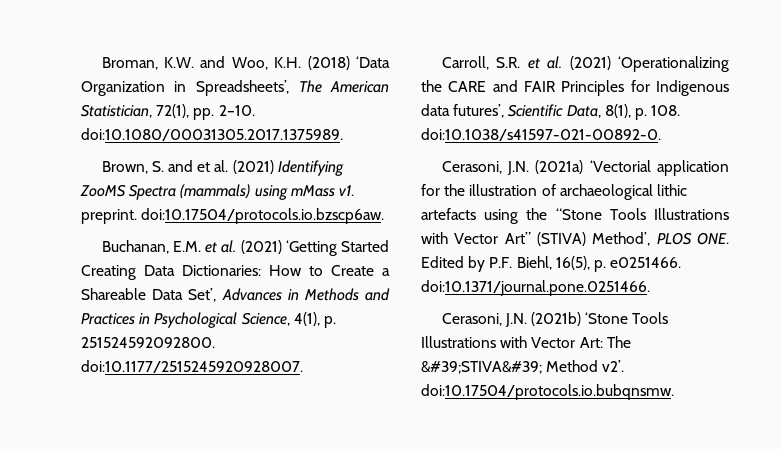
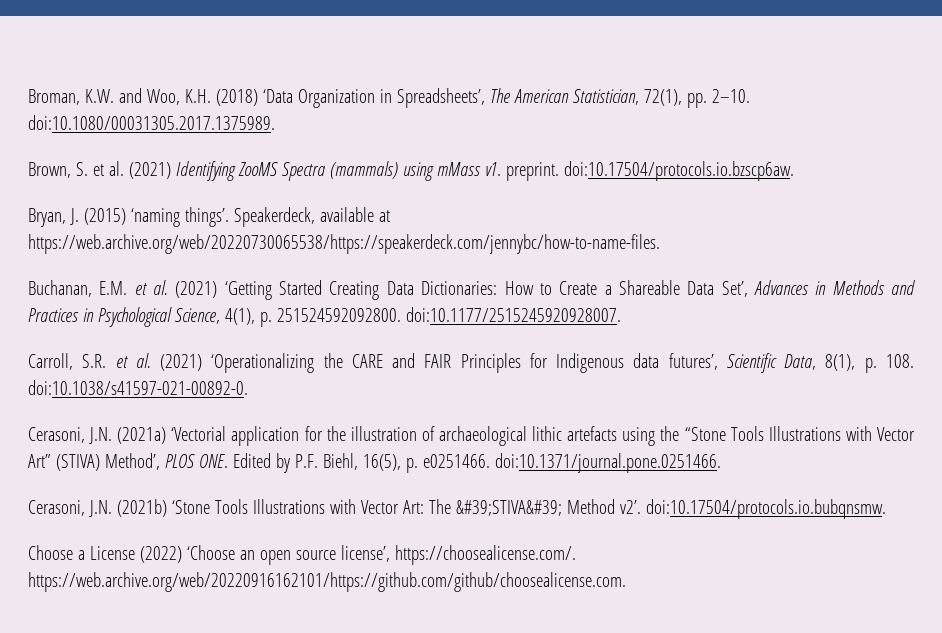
[168,160,194,172] and -> (88, 169) none
(385, 216) none -> [28,207,390,227] [28,234,660,254] // Bryan, J. (2015) ‘naming things’. Speakerdeck, available at https://web.archive.org/web/20220730065538/https://speakerdeck.com/jennybc/how-to-name-files.
(674, 392) none -> [28,545,576,565] [28,572,626,592] // Choose a License (2022) ‘Choose an open source license’, https://choosealicense.com/. https://web.archive.org/web/20220916162101/https://github.com/github/choosealicense.com.

